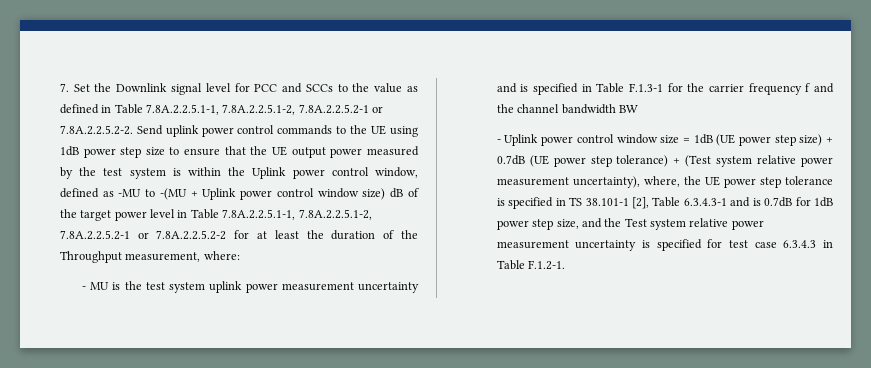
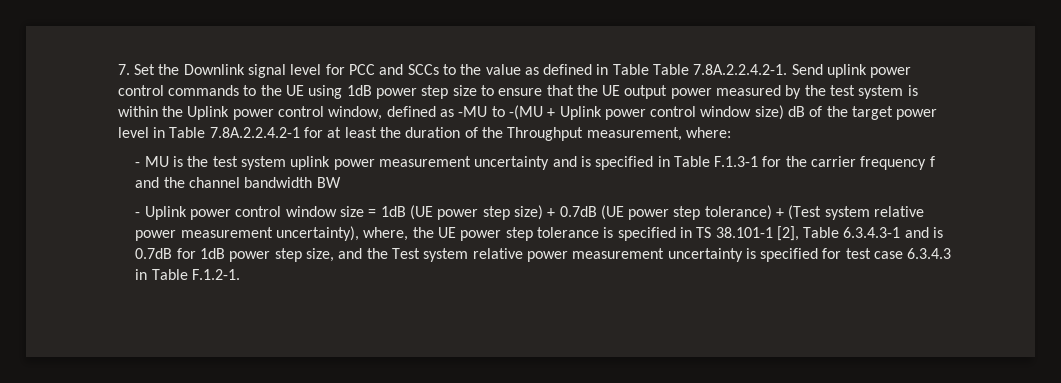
[146,104,384,115] [59,125,133,135] 7.8A.2.2.5.1-1, 7.8A.2.2.5.1-2, 7.8A.2.2.5.2-1 or 7.8A.2.2.5.2-2. -> [653,64,788,75] Table 7.8A.2.2.4.2-1.
[222,209,372,220] [59,230,227,240] 7.8A.2.2.5.1-1, 7.8A.2.2.5.1-2, 7.8A.2.2.5.2-1 or 7.8A.2.2.5.2-2 -> [209,127,300,138] 7.8A.2.2.4.2-1

